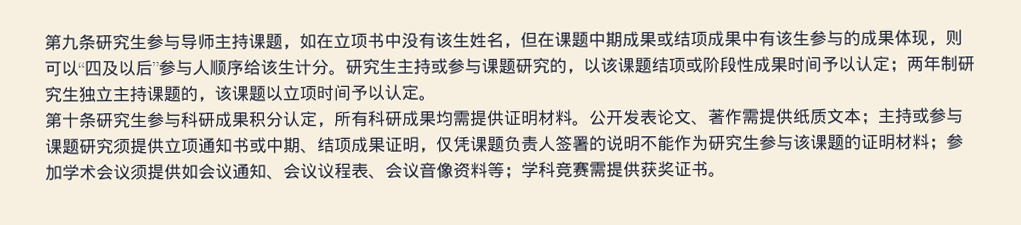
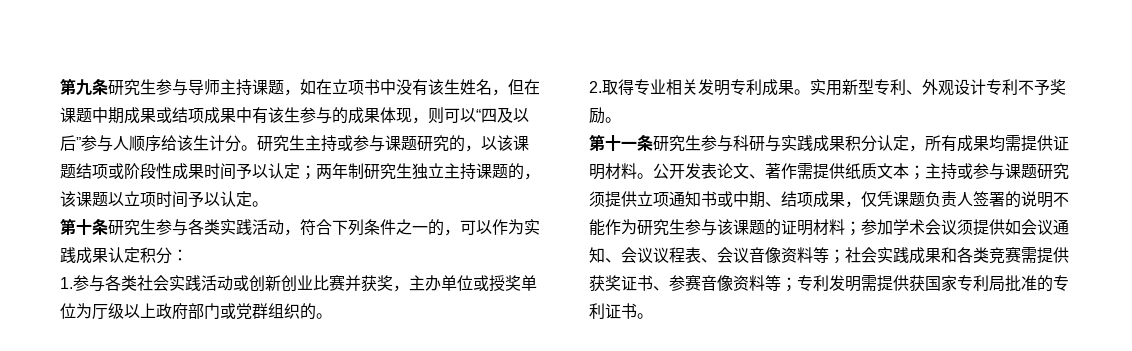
[180,111,216,128] 科研 -> [188,219,540,236] [60,247,188,264] [60,274,537,292] [60,303,332,320] [589,79,1066,96] [589,107,621,124] [589,134,813,152] 各类实践活动，符合下列条件之一的，可以作为实践成果认定积分： // 1.参与各类社会实践活动或创新创业比赛并获奖，主办单位或授奖单位为厅级以上政府部门或党群组织的。 // 2.取得专业相关发明专利成果。实用新型专利、外观设计专利不予奖励。 // 第十一条研究生参与科研与实践
[367,110,403,127] 科研 -> (957, 143) none
[385,136,420,153] 证明 -> (845, 199) none
[521,161,556,178] 学科 -> [845,247,989,264] 社会实践成果和各类
(709, 168) none -> [653,274,1069,292] [589,303,637,319] 、参赛音像资料等；专利发明需提供获国家专利局批准的专利证书

